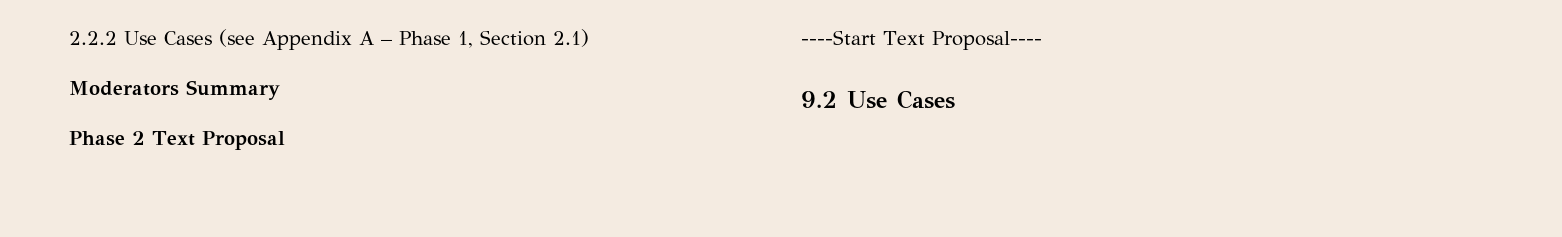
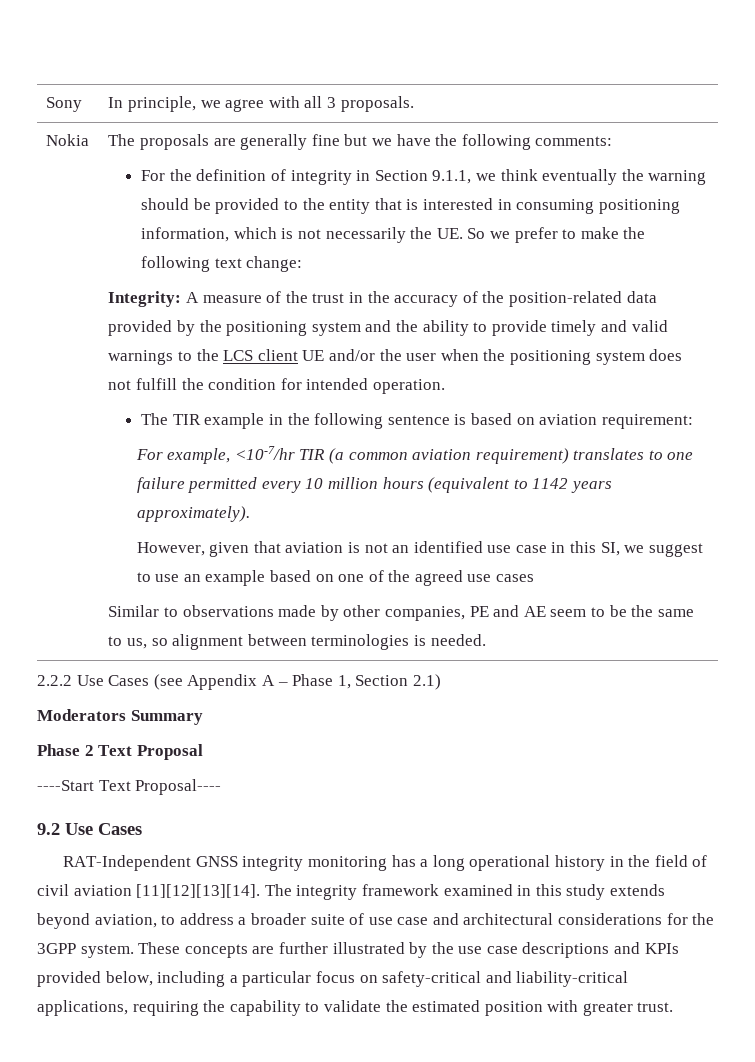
(69, 38) none -> [46,97,83,112] [108,96,414,112] [46,134,90,146] [108,134,613,150] [141,169,707,185] [141,198,680,214] [141,227,646,243] [141,256,303,272] [108,291,657,307] [108,320,668,336] [108,349,683,365] [108,378,446,394] [141,413,693,429] [135,446,694,464] [136,477,612,493] [136,506,250,522] [136,541,703,557] [136,570,535,586] [108,605,694,621] [108,634,486,650] Sony | In principle, we agree with all 3 proposals. // Nokia | The proposals are generally fine but we have the following comments: // For the definition of integrity in Section 9.1.1, we think eventually the warning should be provided to the entity that is interested in consuming positioning information, which is not necessarily the UE. So we prefer to make the following text change: // Integrity: A measure of the trust in the accuracy of the position-related data provided by the positioning system and the ability to provide timely and valid warnings to the LCS client UE and/or the user when the positioning system does not fulfill the condition for intended operation. // The TIR example in the following sentence is based on aviation requirement: // For example, <10-7/hr TIR (a common aviation requirement) translates to one failure permitted every 10 million hours (equivalent to 1142 years approximately). // However, given that aviation is not an identified use case in this SI, we suggest to use an example based on one of the agreed use cases // Similar to observations made by other companies, PE and AE seem to be the same to us, so alignment between terminologies is needed. //
(955, 99) none -> [63,855,708,871] [37,884,665,900] [37,913,715,929] [37,942,679,958] [37,971,629,987] [37,1000,674,1016] // RAT-Independent GNSS integrity monitoring has a long operational history in the field of civil aviation [11][12][13][14]. The integrity framework examined in this study extends beyond aviation, to address a broader suite of use case and architectural considerations for the 3GPP system. These concepts are further illustrated by the use case descriptions and KPIs provided below, including a particular focus on safety-critical and liability-critical applications, requiring the capability to validate the estimated position with greater trust.

